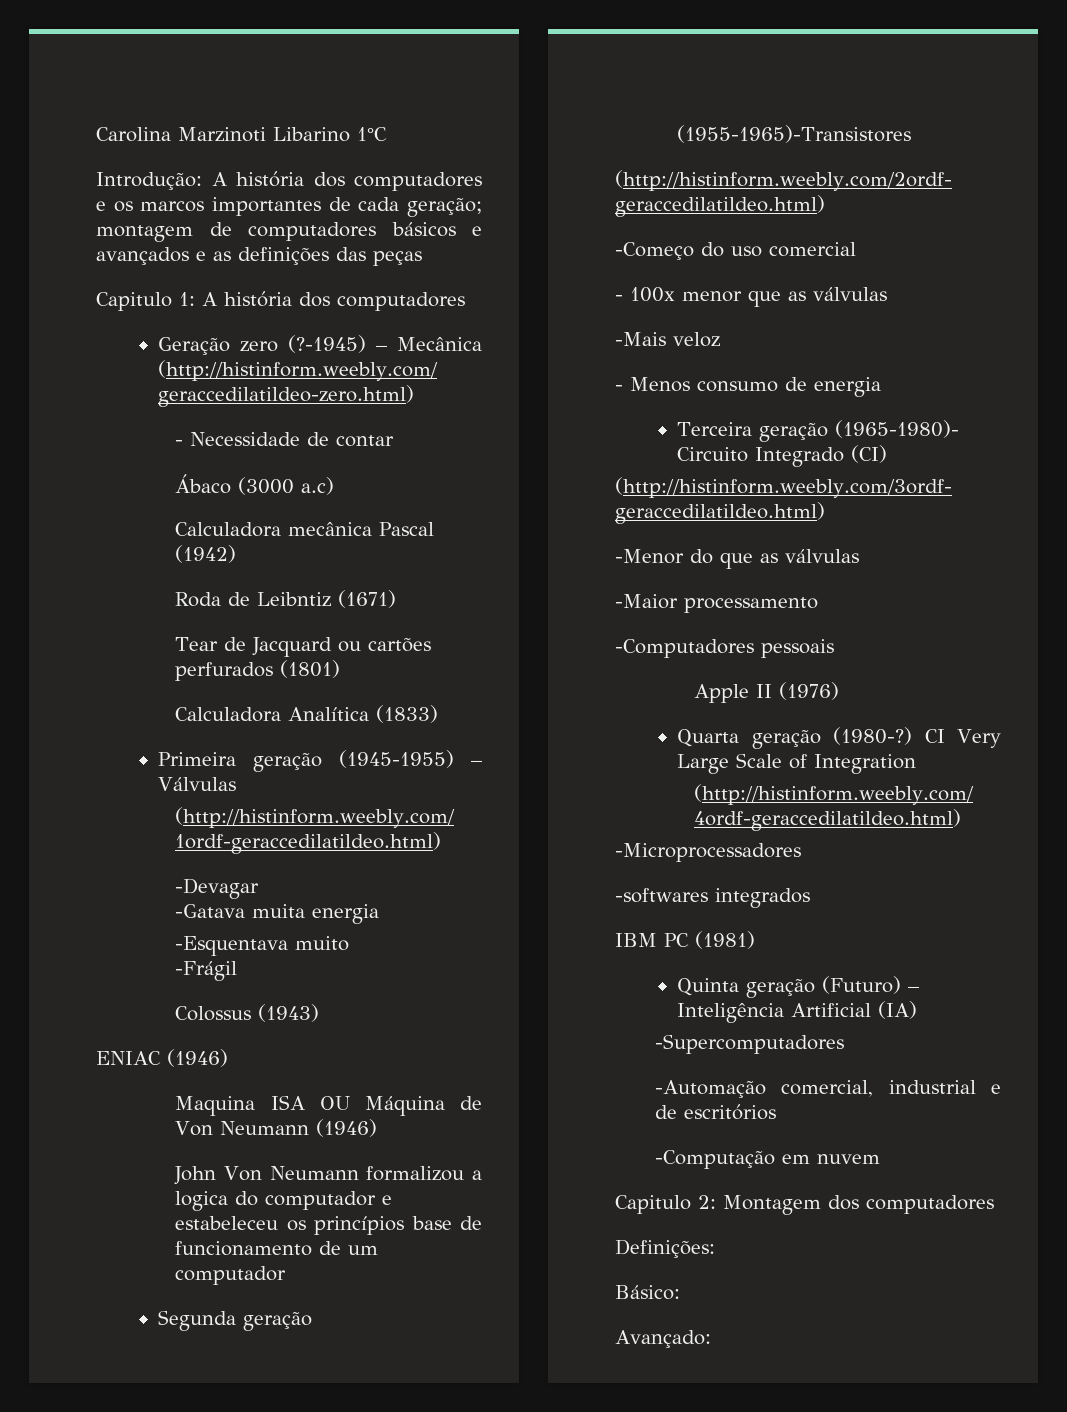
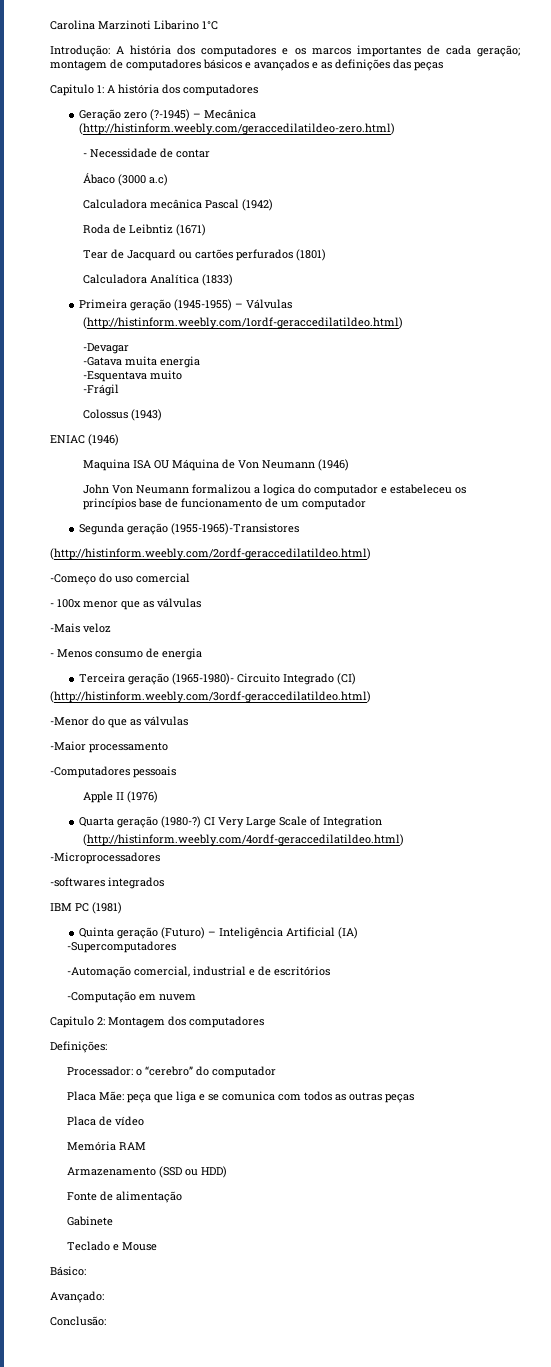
(715, 1248) none -> [66,1066,276,1078] [66,1091,414,1103] [66,1116,144,1126] [66,1141,146,1151] [66,1166,227,1178] [66,1191,182,1203] [66,1216,113,1226] [66,1241,157,1251] // Processador: o “cerebro” do computador // Placa Mãe: peça que liga e se comunica com todos as outras peças // Placa de vídeo // Memória RAM // Armazenamento (SSD ou HDD) // Fonte de alimentação // Gabinete // Teclado e Mouse
(711, 1339) none -> [50,1316,106,1326] // Conclusão:

